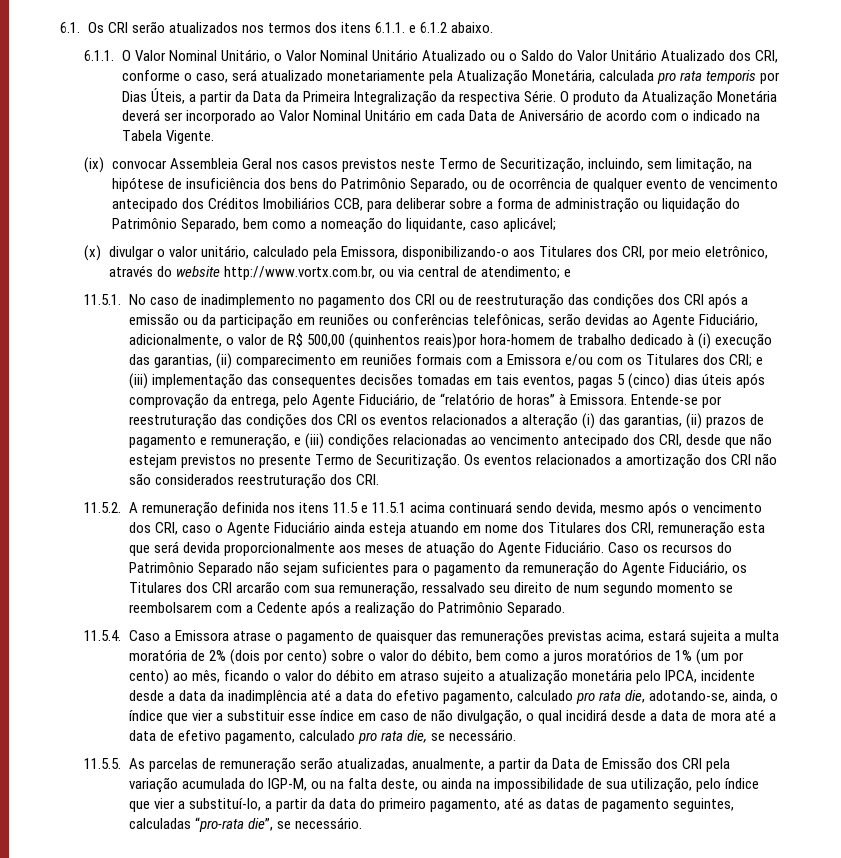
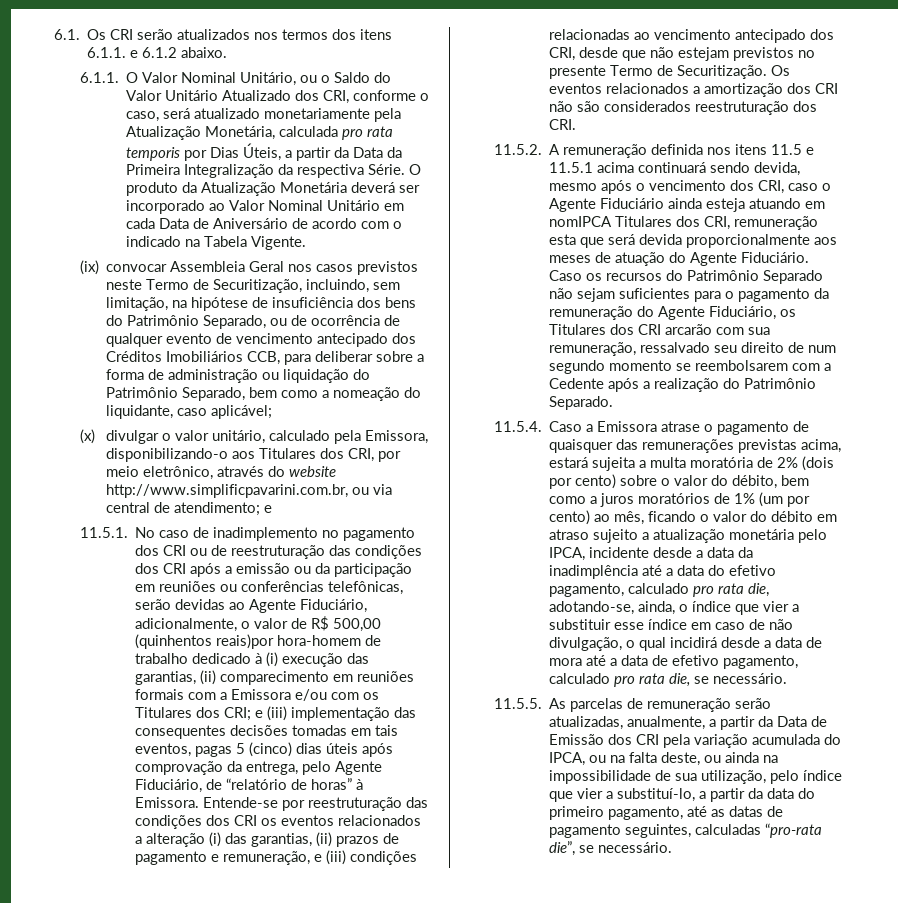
[273,49,486,61] o Valor Nominal Unitário Atualizado -> (297, 79) none
[223,266,375,280] http://www.vortx.com.br, -> [106,484,349,498] http://www.simplificpavarini.com.br,
[485,522,545,533] nome dos -> [549,216,613,227] nomIPCA
[267,778,307,791] IGP-M, -> [549,752,586,766] IPCA,

